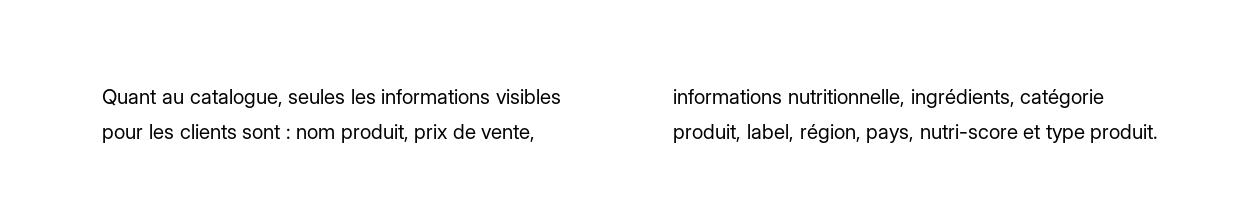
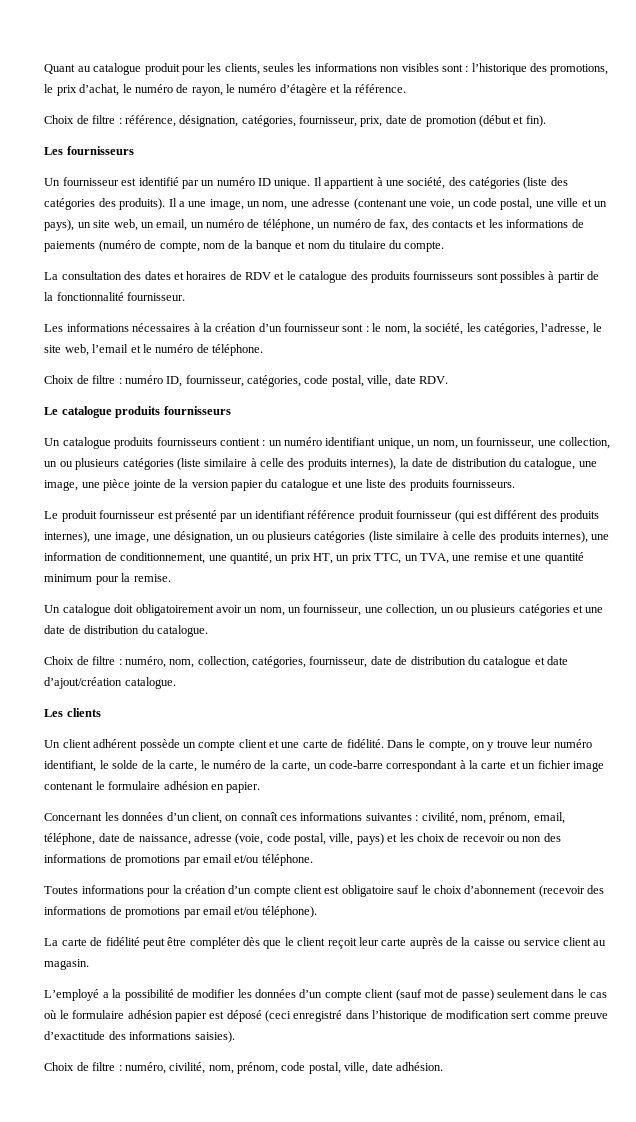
[189,89,561,108] [102,124,536,143] [673,89,1105,108] [673,124,1159,143] catalogue, seules les informations visibles pour les clients sont : nom produit, prix de vente, informations nutritionnelle, ingrédients, catégorie produit, label, région, pays, nutri-score et type produit. -> [93,63,609,75] [44,84,406,96] [44,115,546,127] [44,146,134,155] [44,177,568,189] [44,198,607,210] [44,219,584,231] [44,240,445,252] [44,271,600,283] [44,292,186,301] [44,323,602,335] [44,344,264,356] [44,375,448,387] [44,406,231,418] [44,437,611,449] [44,458,597,470] [44,479,516,491] [44,510,600,522] [44,531,610,543] [44,552,584,564] [44,573,171,585] [44,604,604,616] [44,625,208,637] [44,656,569,668] [44,677,176,689] [44,708,101,717] [44,739,592,751] [44,760,604,772] [44,781,261,793] [44,812,565,824] [44,833,561,845] [44,854,313,866] [44,885,605,897] [44,906,317,918] [44,937,607,949] [44,959,90,970] [44,989,608,1001] [44,1010,609,1022] [44,1031,235,1043] [44,1062,443,1074] catalogue produit pour les clients, seules les informations non visibles sont : l’historique des promotions, le prix d’achat, le numéro de rayon, le numéro d’étagère et la référence. // Choix de filtre : référence, désignation, catégories, fournisseur, prix, date de promotion (début et fin). // Les fournisseurs // Un fournisseur est identifié par un numéro ID unique. Il appartient à une société, des catégories (liste des catégories des produits). Il a une image, un nom, une adresse (contenant une voie, un code postal, une ville et un pays), un site web, un email, un numéro de téléphone, un numéro de fax, des contacts et les informations de paiements (numéro de compte, nom de la banque et nom du titulaire du compte. // La consultation des dates et horaires de RDV et le catalogue des produits fournisseurs sont possibles à partir de la fonctionnalité fournisseur. // Les informations nécessaires à la création d’un fournisseur sont : le nom, la société, les catégories, l’adresse, le site web, l’email et le numéro de téléphone. // Choix de filtre : numéro ID, fournisseur, catégories, code postal, ville, date RDV. // Le catalogue produits fournisseurs // Un catalogue produits fournisseurs contient : un numéro identifiant unique, un nom, un fournisseur, une collection, un ou plusieurs catégories (liste similaire à celle des produits internes), la date de distribution du catalogue, une image, une pièce jointe de la version papier du catalogue et une liste des produits fournisseurs. // Le produit fournisseur est présenté par un identifiant référence produit fournisseur (qui est différent des produits internes), une image, une désignation, un ou plusieurs catégories (liste similaire à celle des produits internes), une information de conditionnement, une quantité, un prix HT, un prix TTC, un TVA, une remise et une quantité minimum pour la remise. // Un catalogue doit obligatoirement avoir un nom, un fournisseur, une collection, un ou plusieurs catégories et une date de distribution du catalogue. // Choix de filtre : numéro, nom, collection, catégories, fournisseur, date de distribution du catalogue et date d’ajout/création catalogue. // Les clients // Un client adhérent possède un compte client et une carte de fidélité. Dans le compte, on y trouve leur numéro identifiant, le solde de la carte, le numéro de la carte, un code-barre correspondant à la carte et un fichier image contenant le formulaire adhésion en papier. // Concernant les données d’un client, on connaît ces informations suivantes : civilité, nom, prénom, email, téléphone, date de naissance, adresse (voie, code postal, ville, pays) et les choix de recevoir ou non des informations de promotions par email et/ou téléphone. // Toutes informations pour la création d’un compte client est obligatoire sauf le choix d’abonnement (recevoir des informations de promotions par email et/ou téléphone). // La carte de fidélité peut être compléter dès que le client reçoit leur carte auprès de la caisse ou service client au magasin. // L’employé a la possibilité de modifier les données d’un compte client (sauf mot de passe) seulement dans le cas où le formulaire adhésion papier est déposé (ceci enregistré dans l’historique de modification sert comme preuve d’exactitude des informations saisies). // Choix de filtre : numéro, civilité, nom, prénom, code postal, ville, date adhésion.

